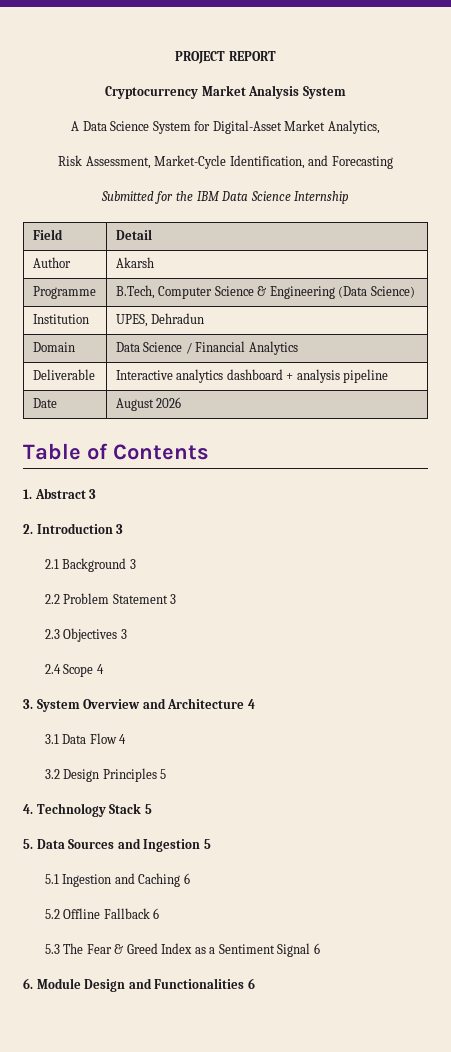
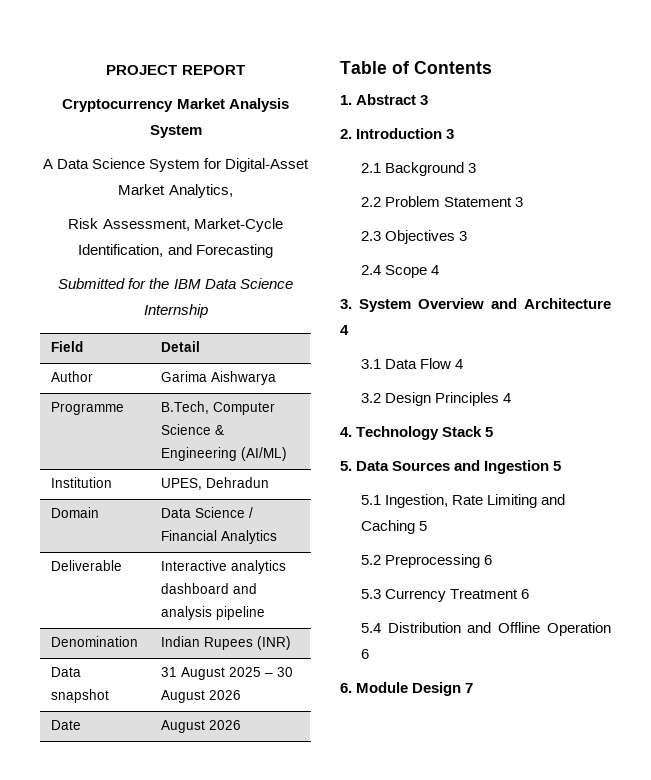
[115,257,154,268] Akarsh -> [160,371,276,385] Garima Aishwarya
[338,286,415,298] (Data Science) -> [240,447,287,461] (AI/ML)
[286,373,294,380] + -> [232,583,257,594] and
(389, 376) none -> [50,636,138,647] [160,636,291,650] [50,667,81,677] [50,689,109,703] [160,667,293,680] [160,690,241,703] // Denomination | Indian Rupees (INR) // Data snapshot | 31 August 2025 – 30 August 2026
[160,769,167,779] 5 -> [502,393,511,403] 4
[62,874,112,887] Ingestion -> [384,494,537,508] Ingestion, Rate Limiting
[183,873,190,884] 6 -> [418,521,427,531] 5
[63,908,150,919] Offline Fallback -> [384,554,480,568] Preprocessing
[63,943,311,957] The Fear & Greed Index as a Sentiment Signal -> [384,589,529,602] [360,622,611,636] Currency Treatment 6 // 5.4 Distribution and Offline Operation
[128,978,255,989] and Functionalities 6 -> [465,683,474,693] 7

